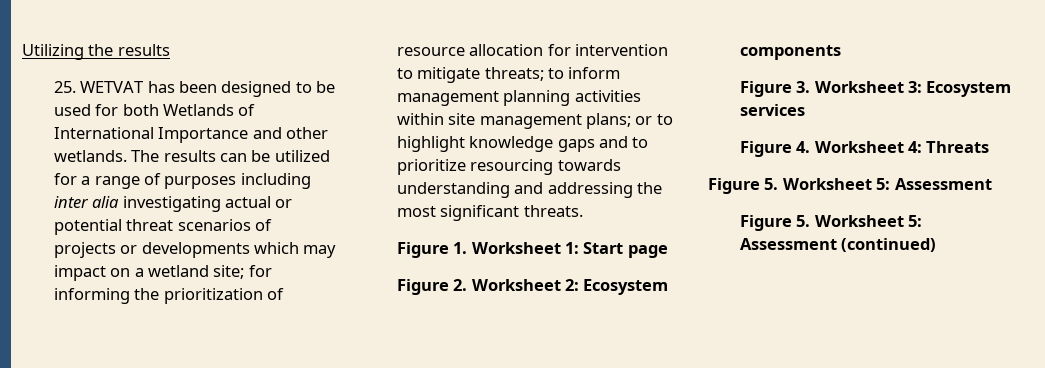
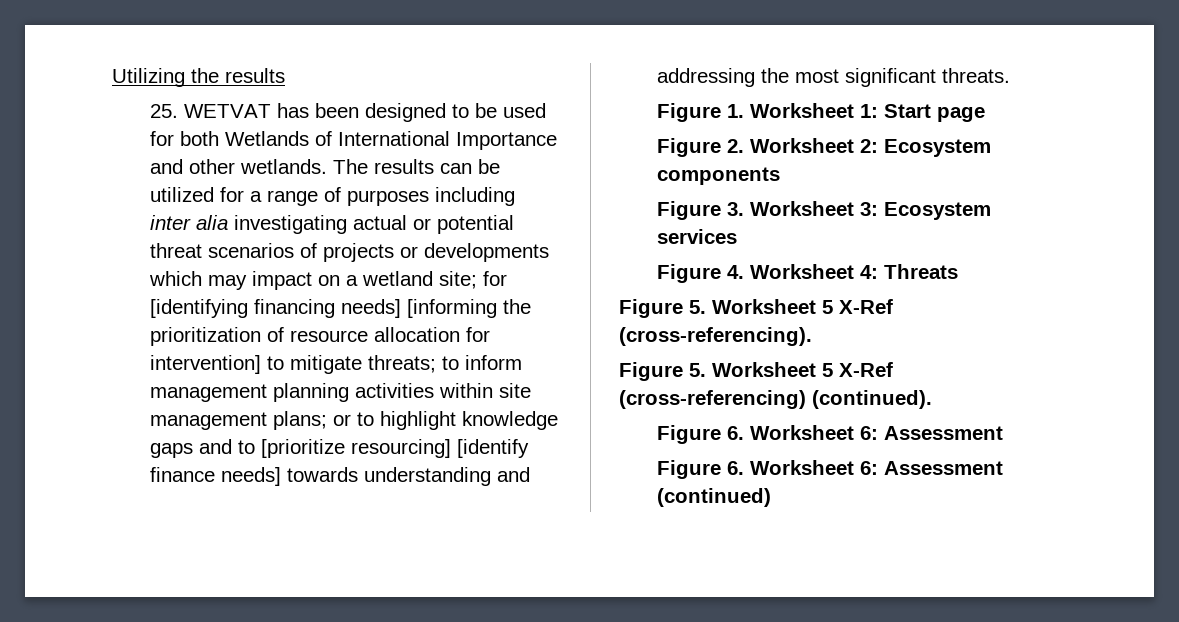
[53,288,130,304] informing -> [150,299,498,318] [identifying financing needs] [informing
[574,44,668,56] intervention -> [150,355,262,374] intervention]
[396,159,554,175] prioritize resourcing -> [261,439,530,458] [150,467,282,486] [prioritize resourcing] [identify finance needs]
[876,178,992,190] [739,215,922,231] 5: Assessment // Figure 5. Worksheet 5: -> [822,299,893,314] [619,327,812,346] [619,362,893,381] [619,390,932,409] [657,425,1004,444] [657,460,879,479] 5 X-Ref (cross-referencing). // Figure 5. Worksheet 5 X-Ref (cross-referencing) (continued). // Figure 6. Worksheet 6: Assessment // Figure 6. Worksheet 6:

